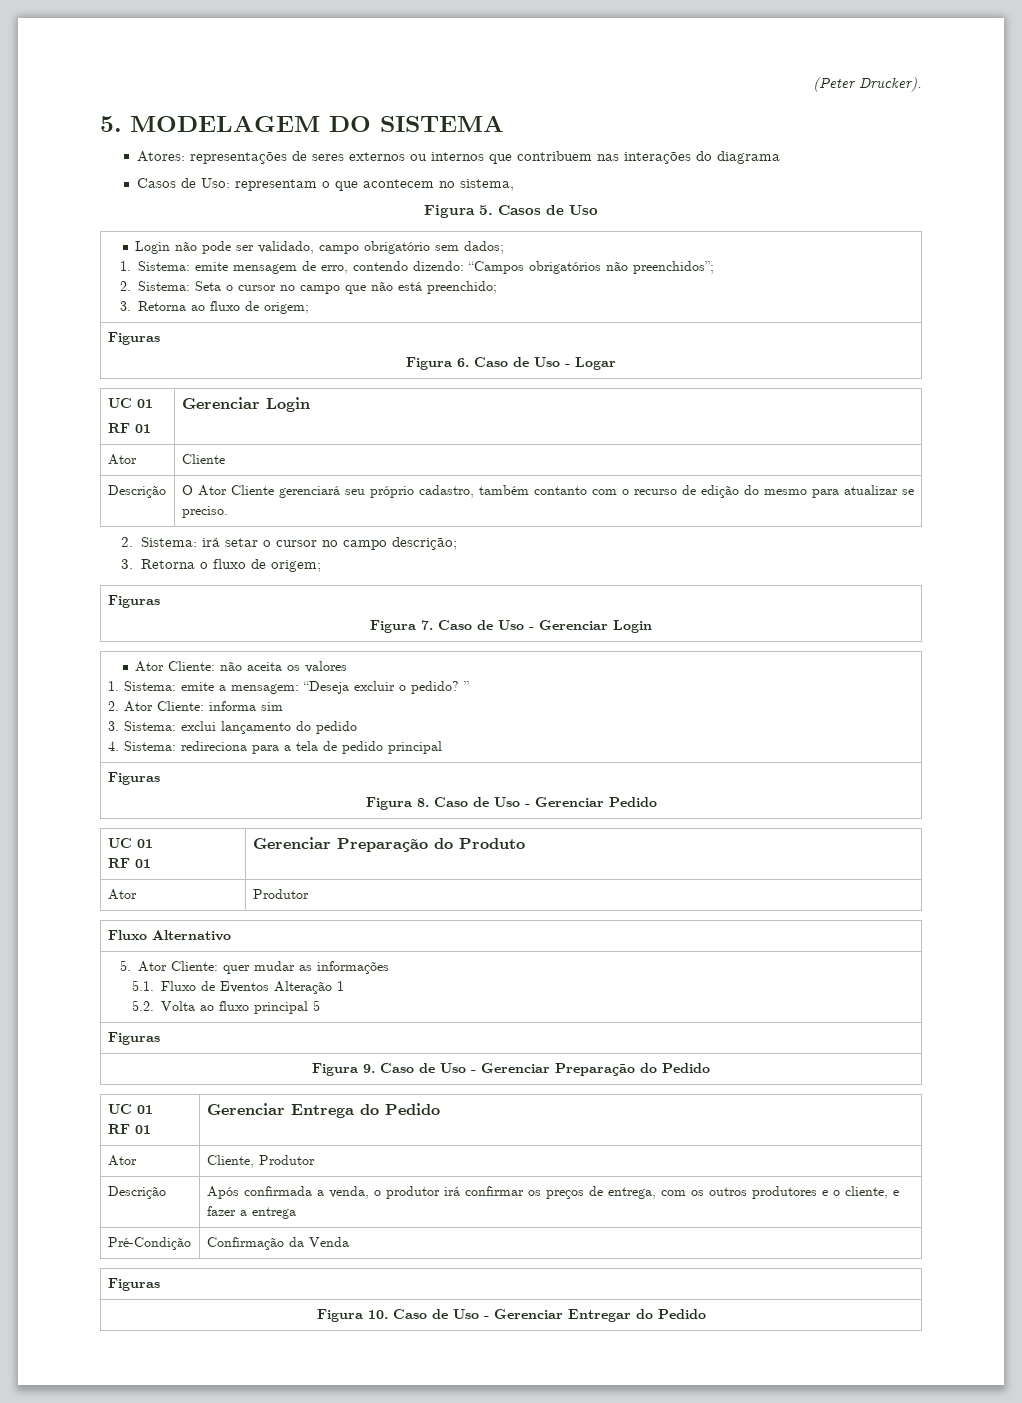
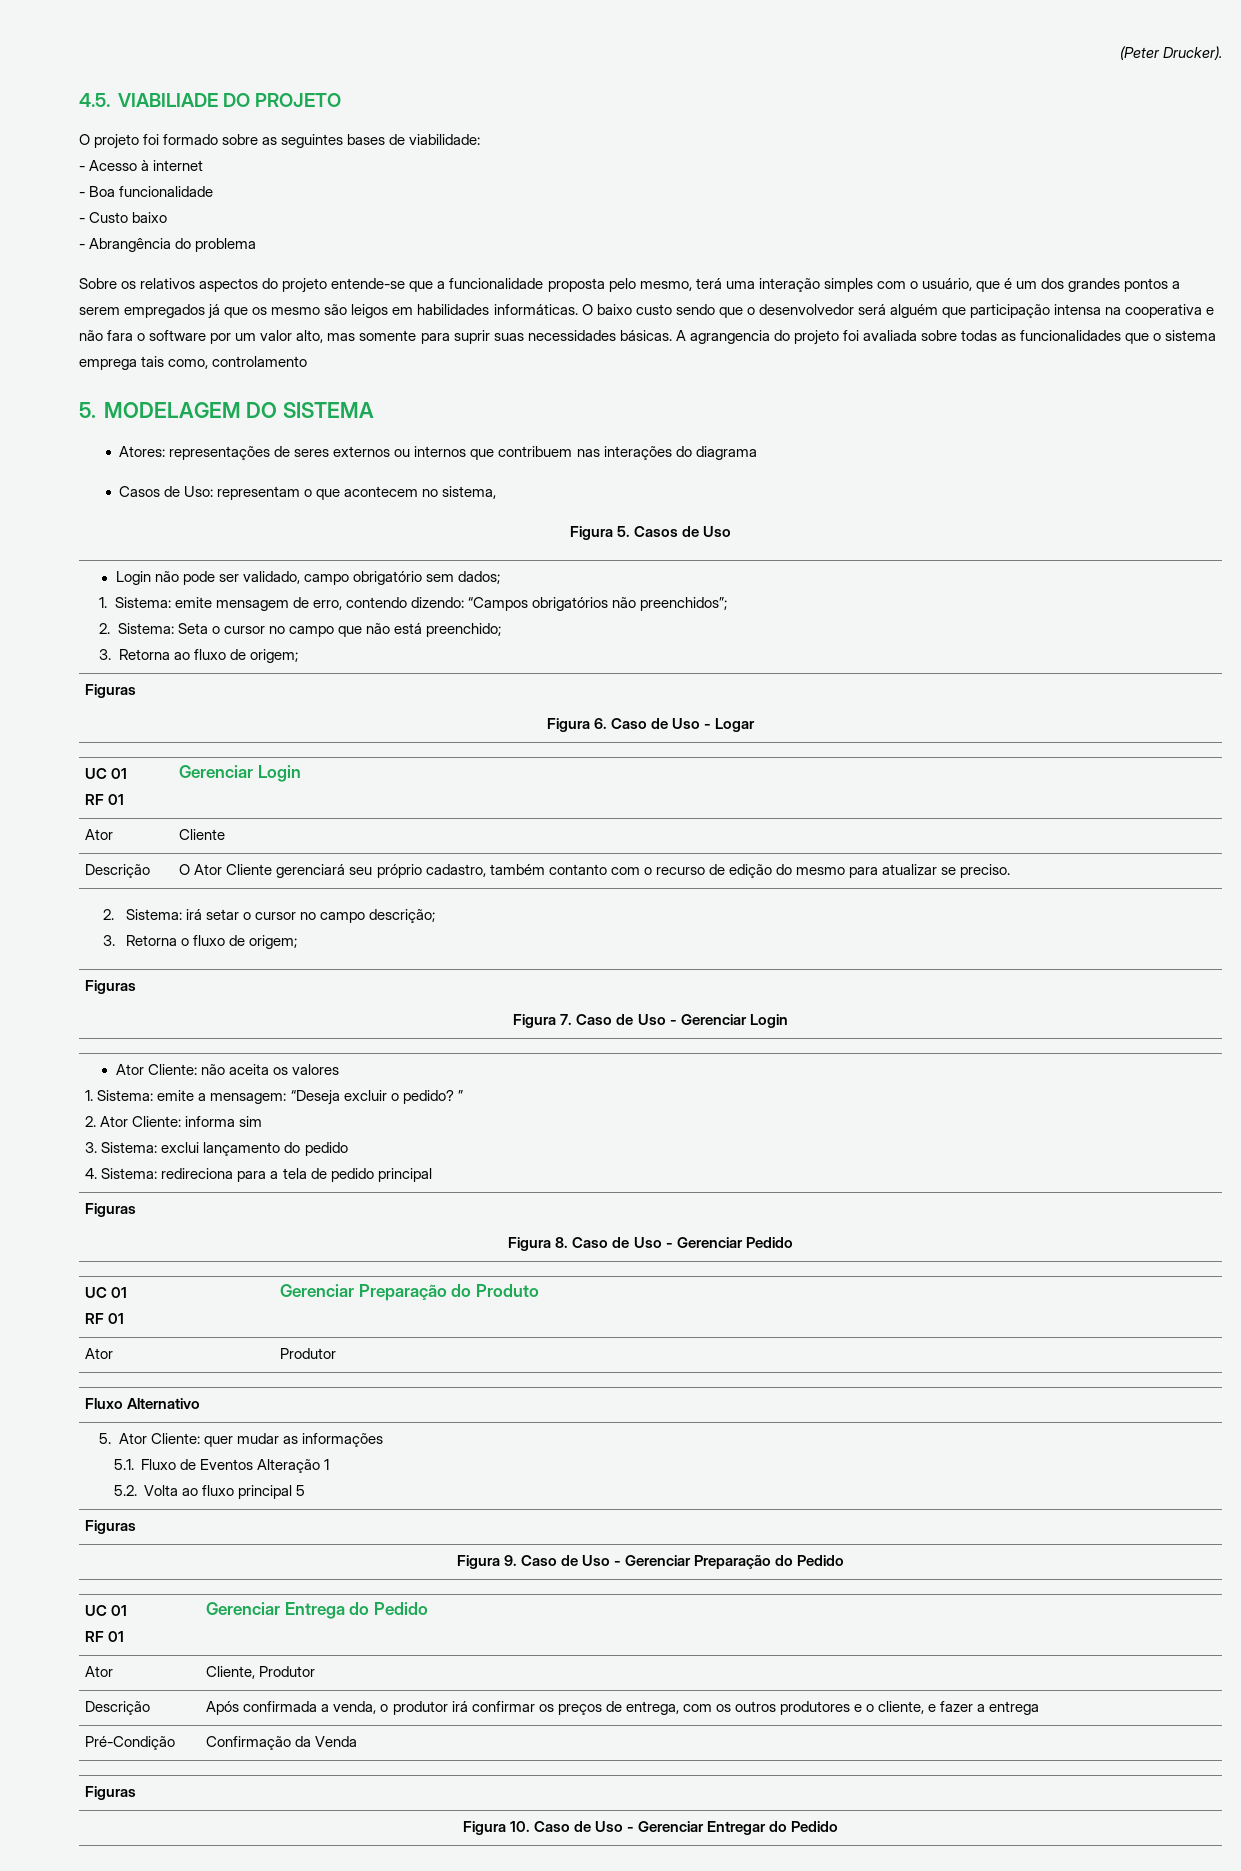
(922, 84) none -> [79,93,341,107] [79,134,481,149] [79,160,204,171] [79,186,214,197] [79,212,168,223] [79,238,257,252] [79,278,1181,293] [79,304,1215,319] [79,330,1217,345] [79,356,308,370] // 4.5. VIABILIADE DO PROJETO // O projeto foi formado sobre as seguintes bases de viabilidade: // - Acesso à internet // - Boa funcionalidade // - Custo baixo // - Abrangência do problema // Sobre os relativos aspectos do projeto entende-se que a funcionalidade proposta pelo mesmo, terá uma interação simples com o usuário, que é um dos grandes pontos a serem empregados já que os mesmo são leigos em habilidades informáticas. O baixo custo sendo que o desenvolvedor será alguém que participação intensa na cooperativa e não fara o software por um valor alto, mas somente para suprir suas necessidades básicas. A agrangencia do projeto foi avaliada sobre todas as funcionalidades que o sistema emprega tais como, controlamento

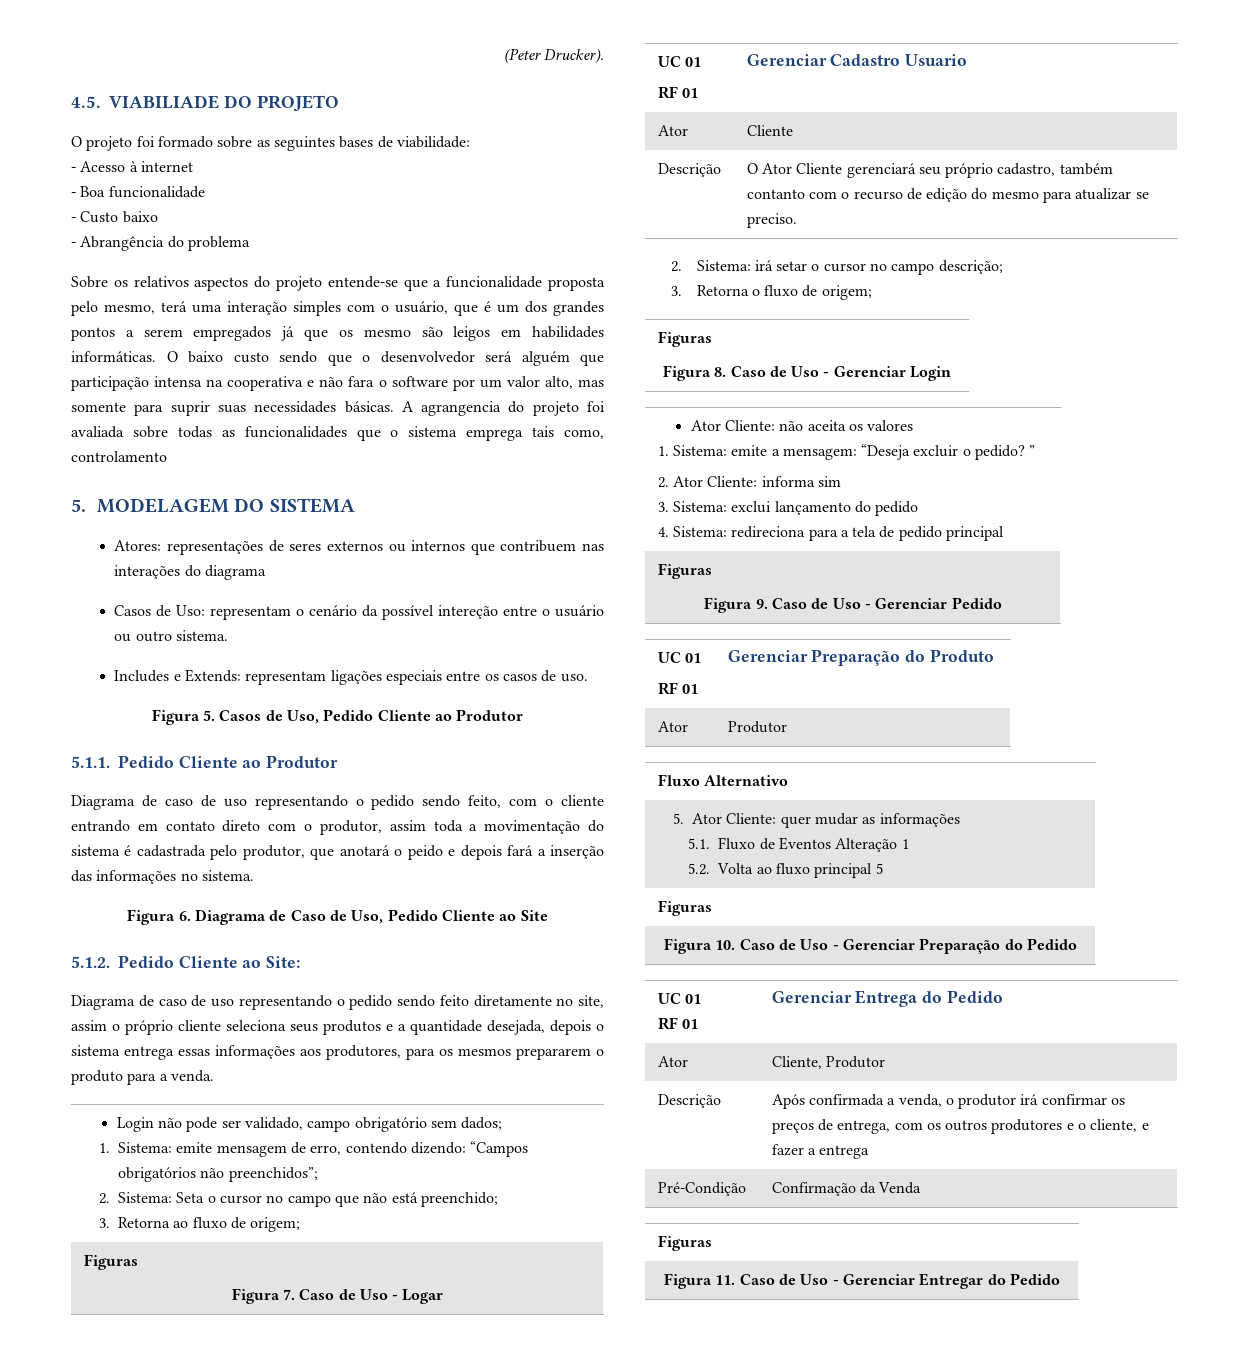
[316,486,497,500] [569,526,732,540] que acontecem no sistema, // Figura 5. Casos de Uso -> [309,605,604,620] [114,630,229,642] [114,669,588,685] [151,709,524,725] [71,755,339,768] [71,795,605,810] [71,820,604,835] [71,845,604,860] [71,870,254,884] [127,909,548,925] [71,955,301,968] [71,995,604,1010] [71,1020,604,1035] [71,1045,604,1060] [71,1070,214,1085] cenário da possível intereção entre o usuário ou outro sistema. // Includes e Extends: representam ligações especiais entre os casos de uso. // Figura 5. Casos de Uso, Pedido Cliente ao Produtor // 5.1.1. Pedido Cliente ao Produtor // Diagrama de caso de uso representando o pedido sendo feito, com o cliente entrando em contato direto com o produtor, assim toda a movimentação do sistema é cadastrada pelo produtor, que anotará o peido e depois fará a inserção das informações no sistema. // Figura 6. Diagrama de Caso de Uso, Pedido Cliente ao Site // 5.1.2. Pedido Cliente ao Site: // Diagrama de caso de uso representando o pedido sendo feito diretamente no site, assim o próprio cliente seleciona seus produtos e a quantidade desejada, depois o sistema entrega essas informações aos produtores, para os mesmos prepararem o produto para a venda.
[593,718,607,729] 6. -> [282,1289,295,1300] 7.
[257,765,301,782] Login -> [830,54,967,66] Cadastro Usuario
[560,1014,573,1025] 7. -> [714,367,727,377] 8.
[555,1237,569,1248] 8. -> [755,599,768,609] 9.
[503,1555,517,1566] 9. -> [715,940,736,950] 10.
[509,1821,530,1832] 10. -> [715,1275,736,1285] 11.

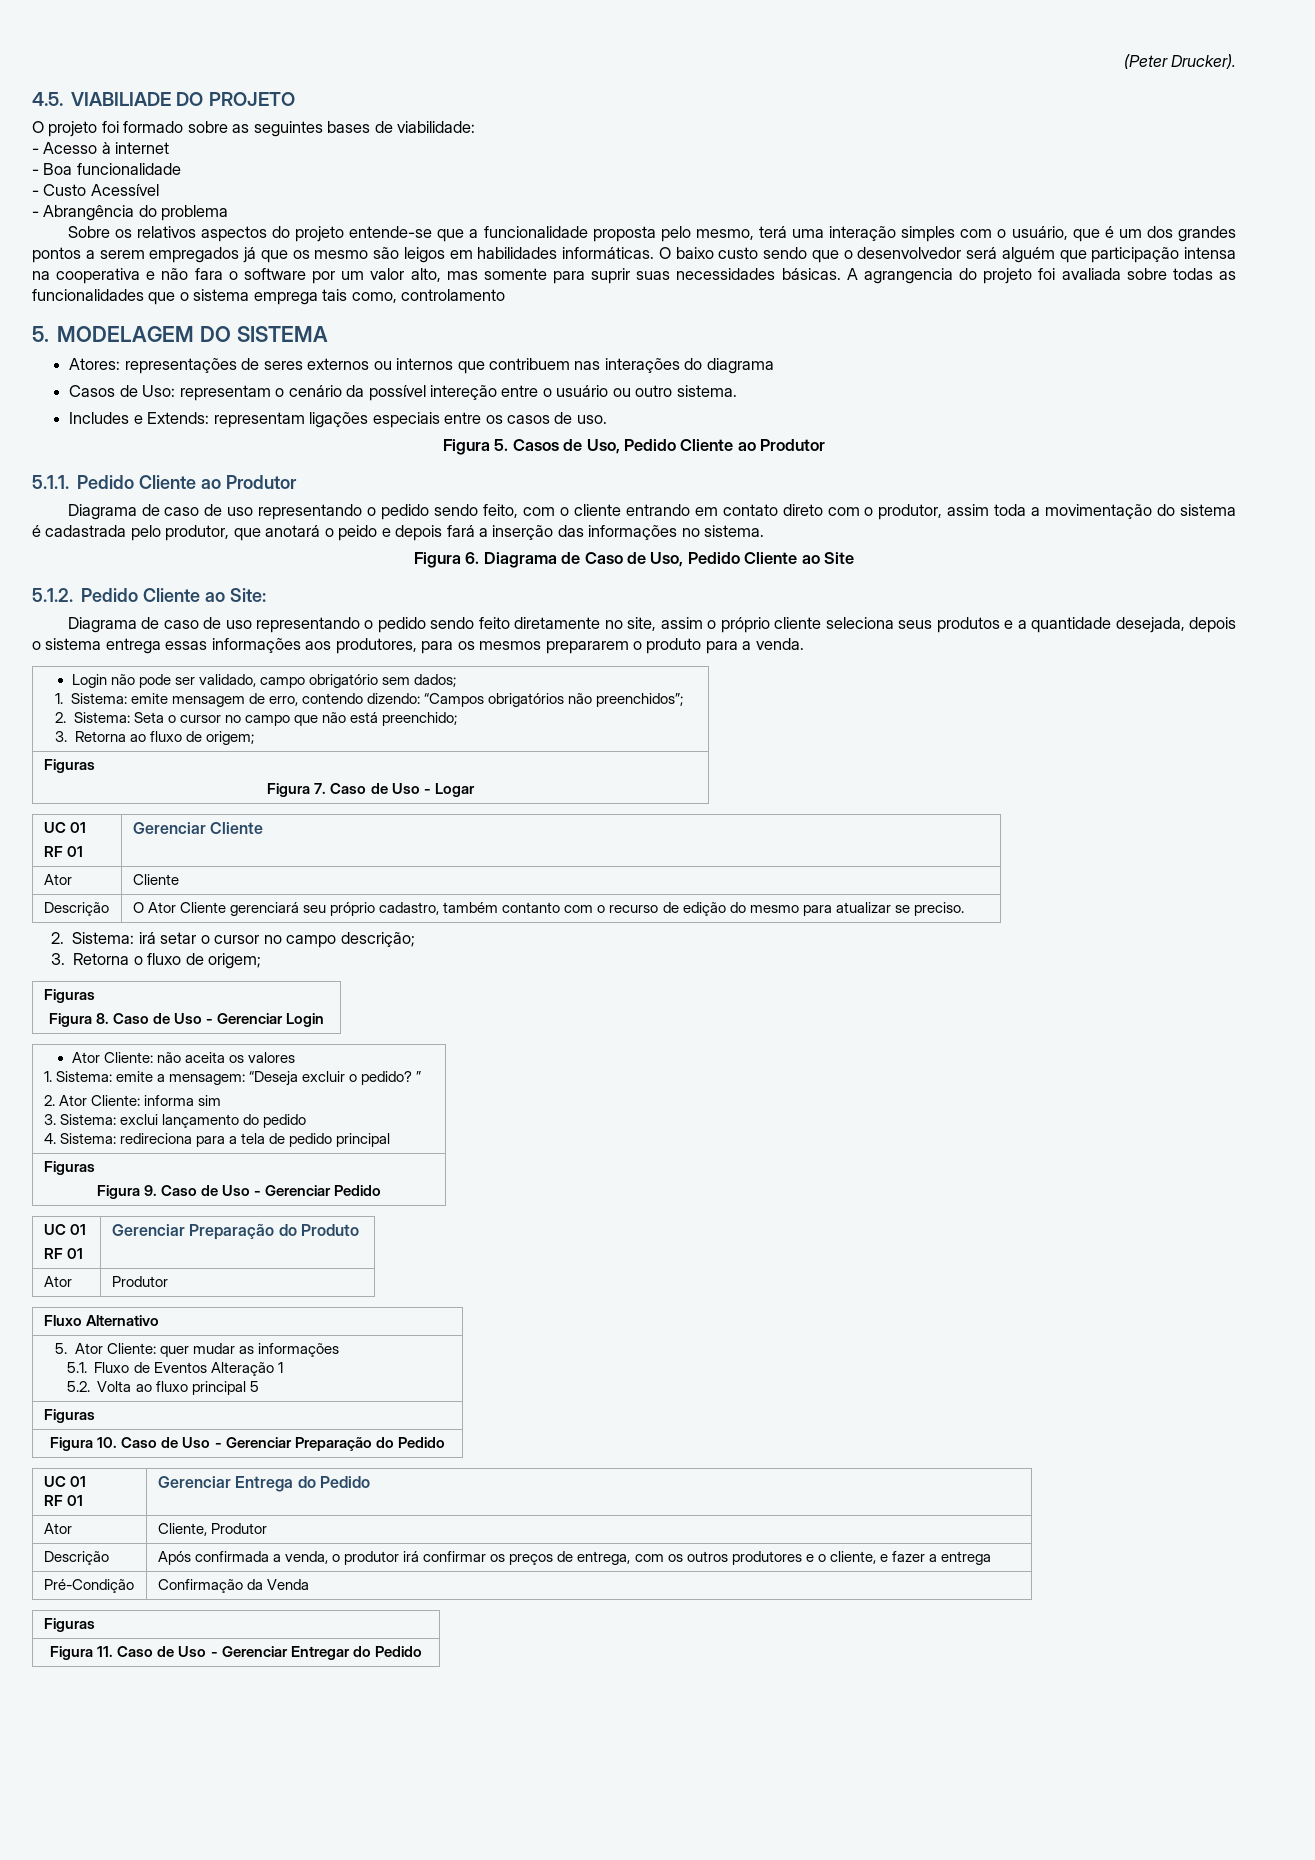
[122,211,158,223] baixo -> [90,184,159,196] Acessível
[830,54,967,66] Cadastro Usuario -> [210,822,264,834] Cliente

